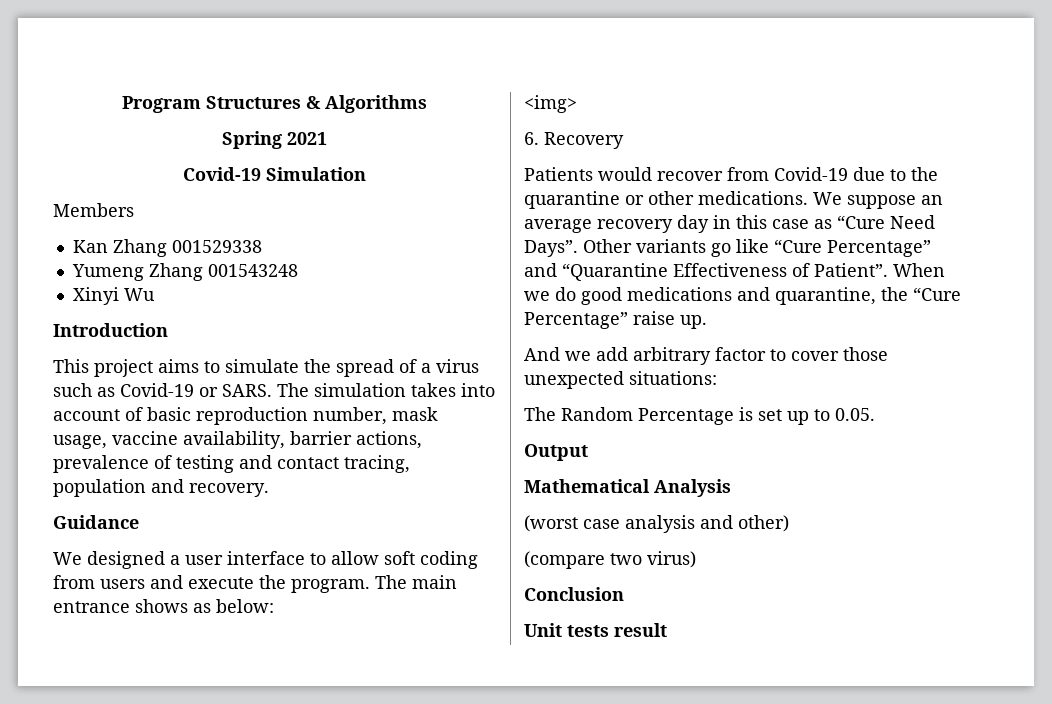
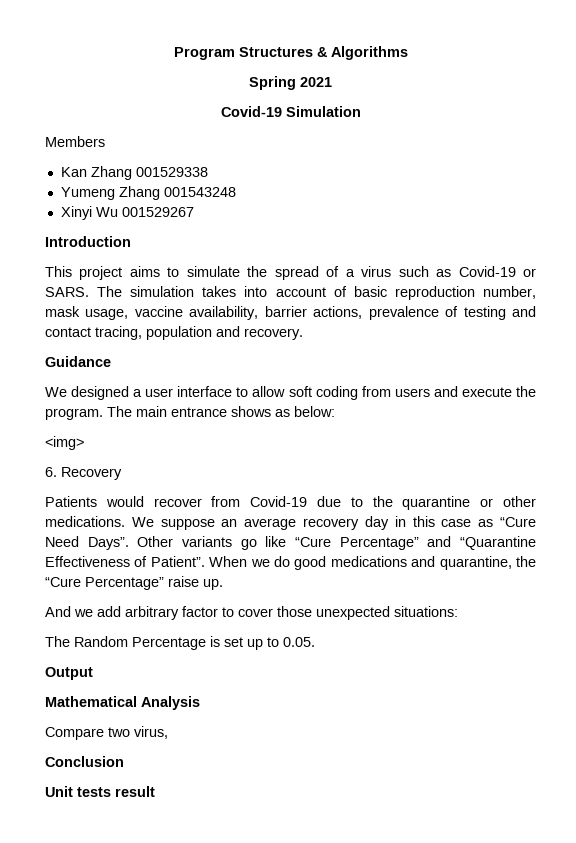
(155, 294) none -> [121,207,194,217] 001529267
[524,515,789,533] [524,551,696,569] (worst case analysis and other) // (compare two virus) -> [45,726,168,740] Compare two virus,

